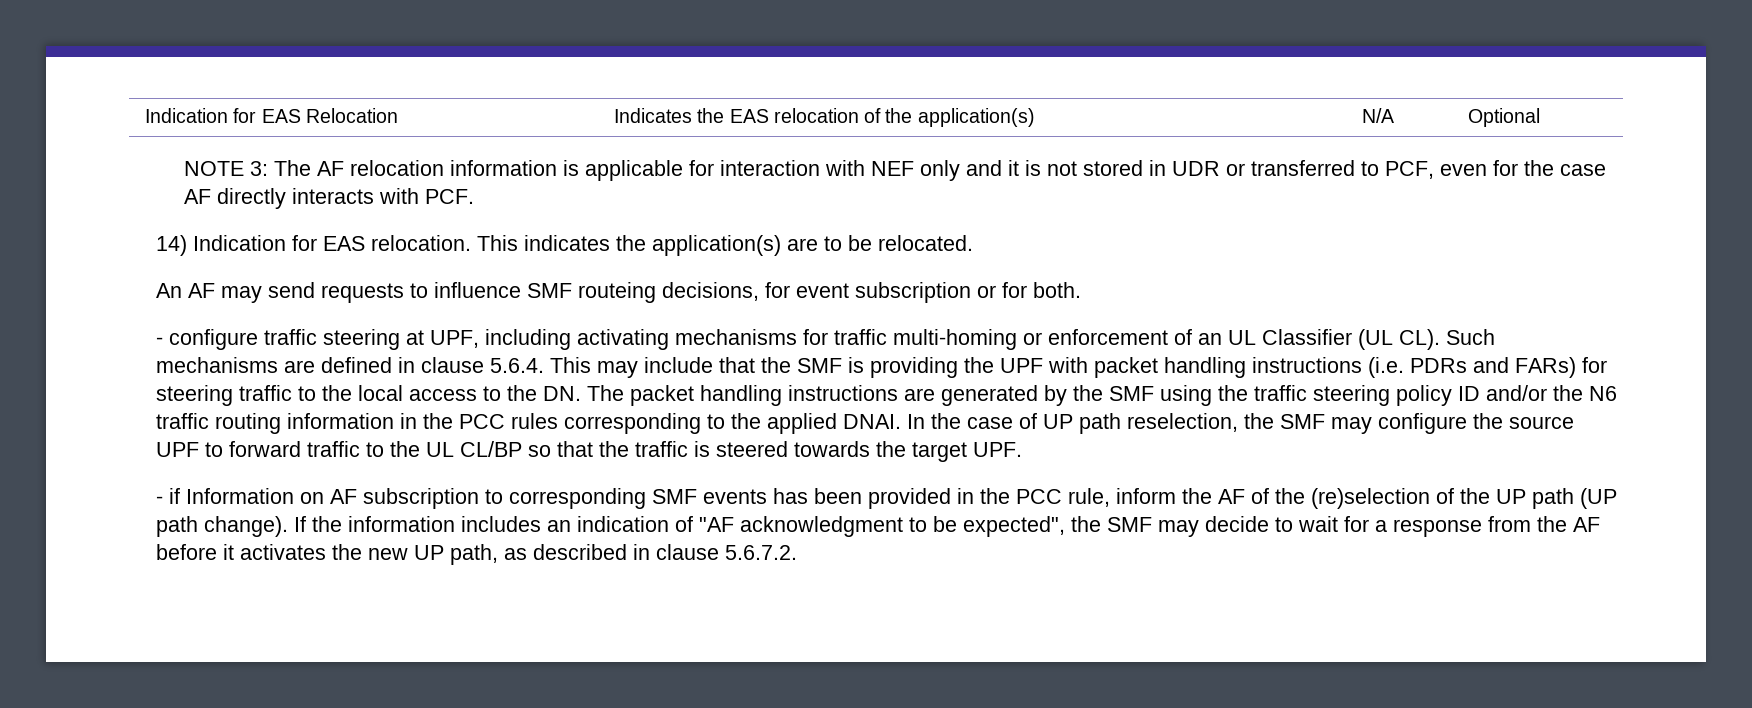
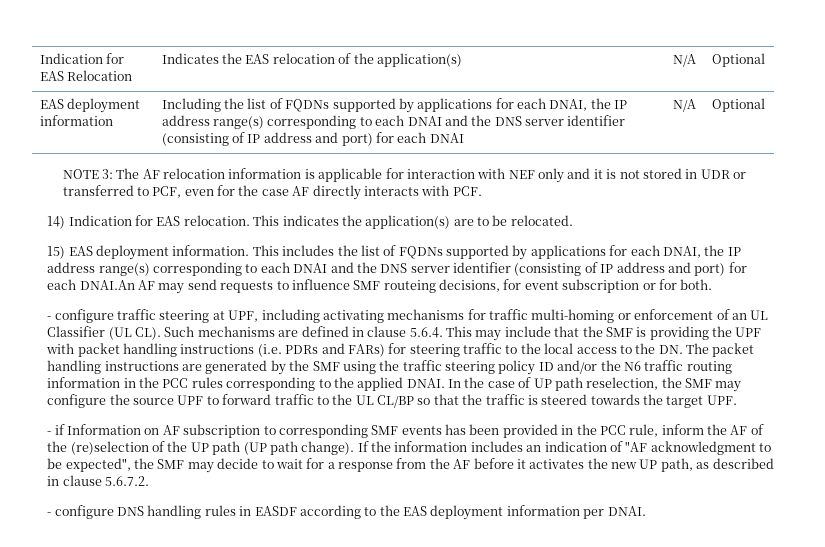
(1541, 117) none -> [39,98,141,113] [39,115,113,126] [161,98,628,113] [161,115,626,129] [161,132,464,146] [672,99,696,112] [711,98,765,112] // EAS deployment information | Including the list of FQDNs supported by applications for each DNAI, the IP address range(s) corresponding to each DNAI and the DNS server identifier (consisting of IP address and port) for each DNAI | N/A | Optional
[156,283,183,298] An -> [47,245,741,260] [47,262,747,276] [47,279,135,290] 15) EAS deployment information. This includes the list of FQDNs supported by applications for each DNAI, the IP address range(s) corresponding to each DNAI and the DNS server identifier (consisting of IP address and port) for each DNAI.An
(798, 552) none -> [47,505,646,520] // - configure DNS handling rules in EASDF according to the EAS deployment information per DNAI.

